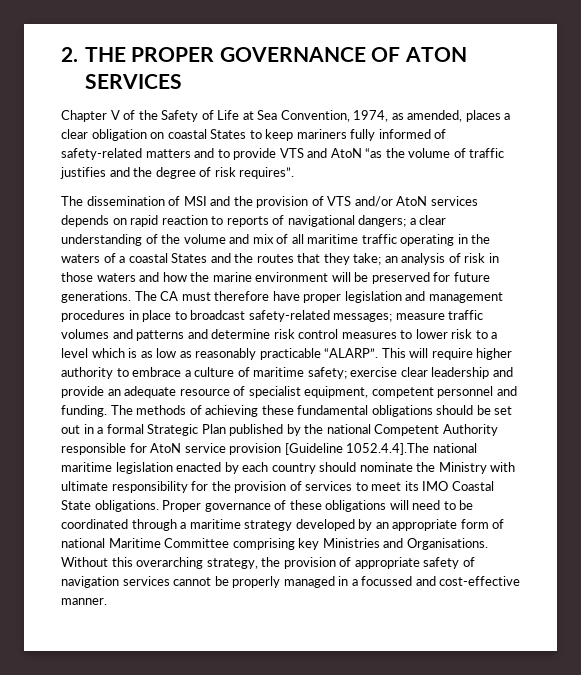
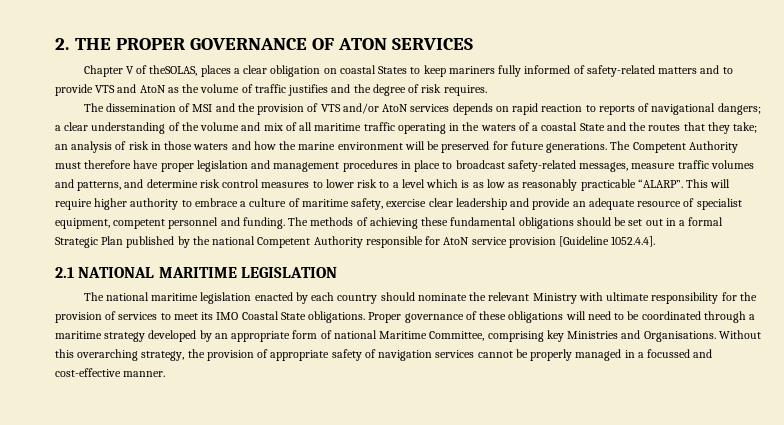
[138,110,463,122] the Safety of Life at Sea Convention, 1974, as amended, -> [149,65,198,76] theSOLAS,
[365,148,383,158] “as -> [167,87,179,93] as
[239,167,295,179] requires”. -> [443,85,487,96] requires.
[171,253,208,263] States -> [579,123,605,131] State
[160,291,179,301] CA -> [632,141,738,153] Competent Authority
[333,313,393,322] messages; -> [579,162,629,172] messages,
[136,330,185,341] patterns -> [77,181,122,191] patterns,
[307,367,347,379] safety; -> [351,198,384,210] safety,
[346,443,430,455] 1052.4.4].The -> [611,236,656,247] [55,267,337,278] [83,292,104,301] 1052.4.4]. // 2.1 NATIONAL MARITIME LEGISLATION // The
(436, 467) none -> [488,292,530,301] relevant
[164,538,230,548] Committee -> [429,331,485,341] Committee,

